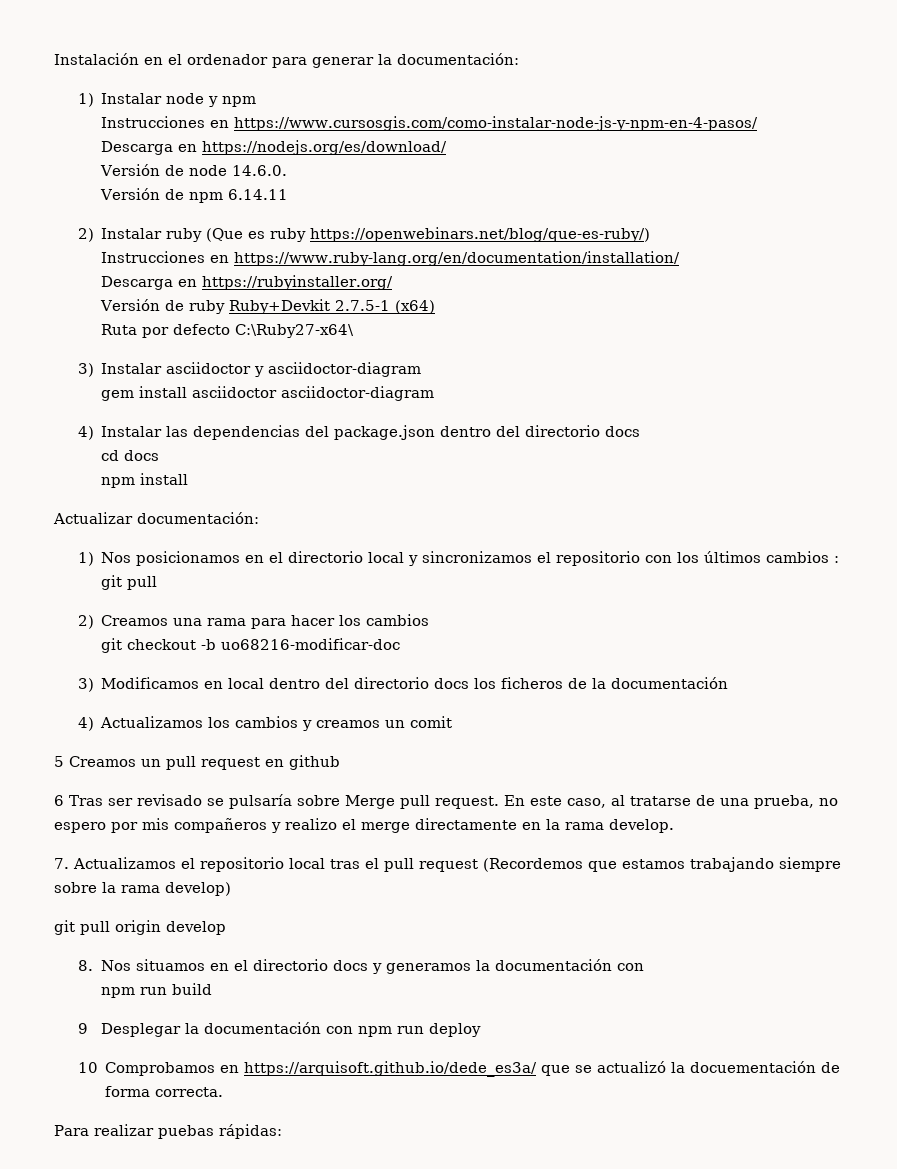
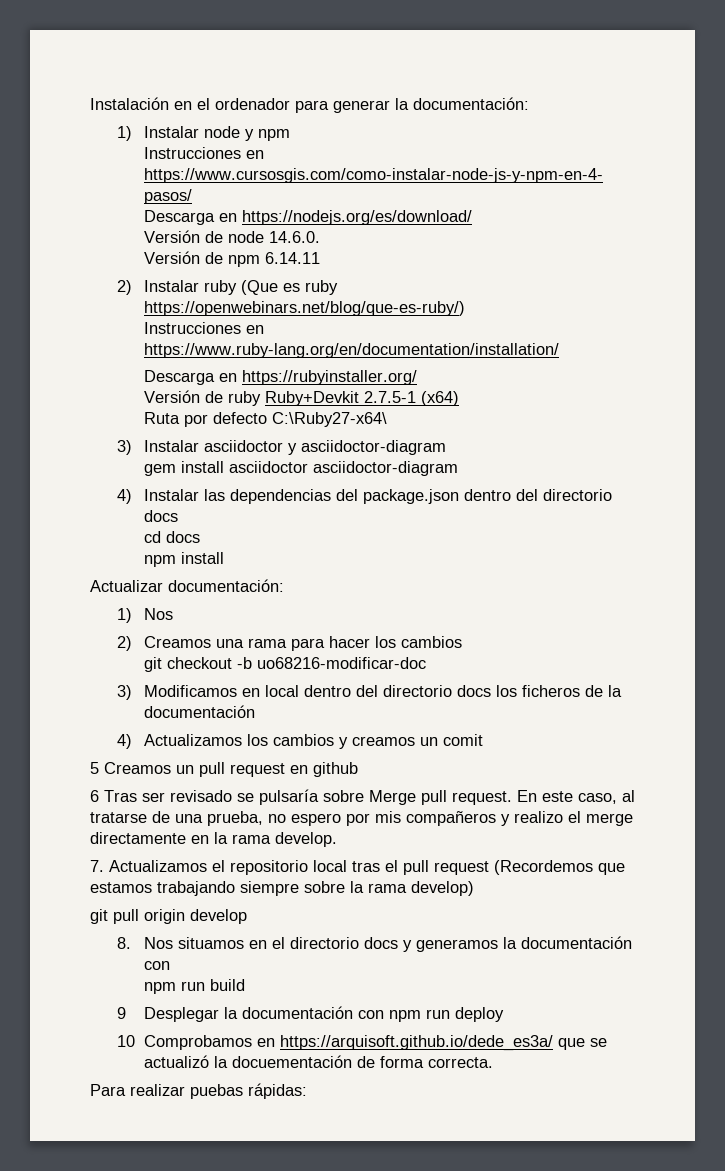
[136,551,840,566] [101,575,158,590] posicionamos en el directorio local y sincronizamos el repositorio con los últimos cambios : git pull -> (173, 614) none

